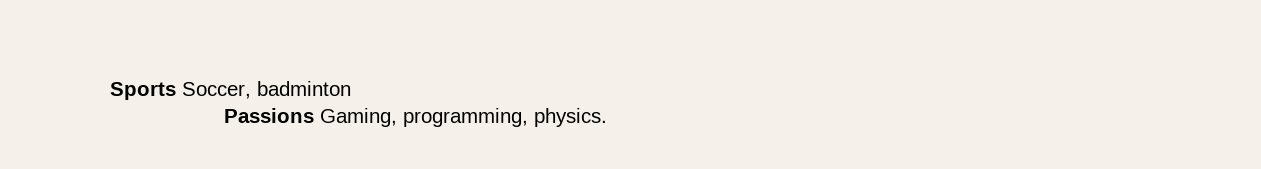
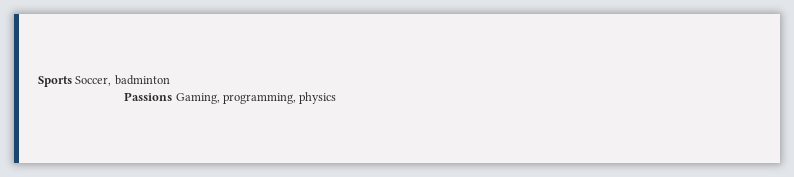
[533,108,607,127] physics. -> [299,92,337,104] physics

